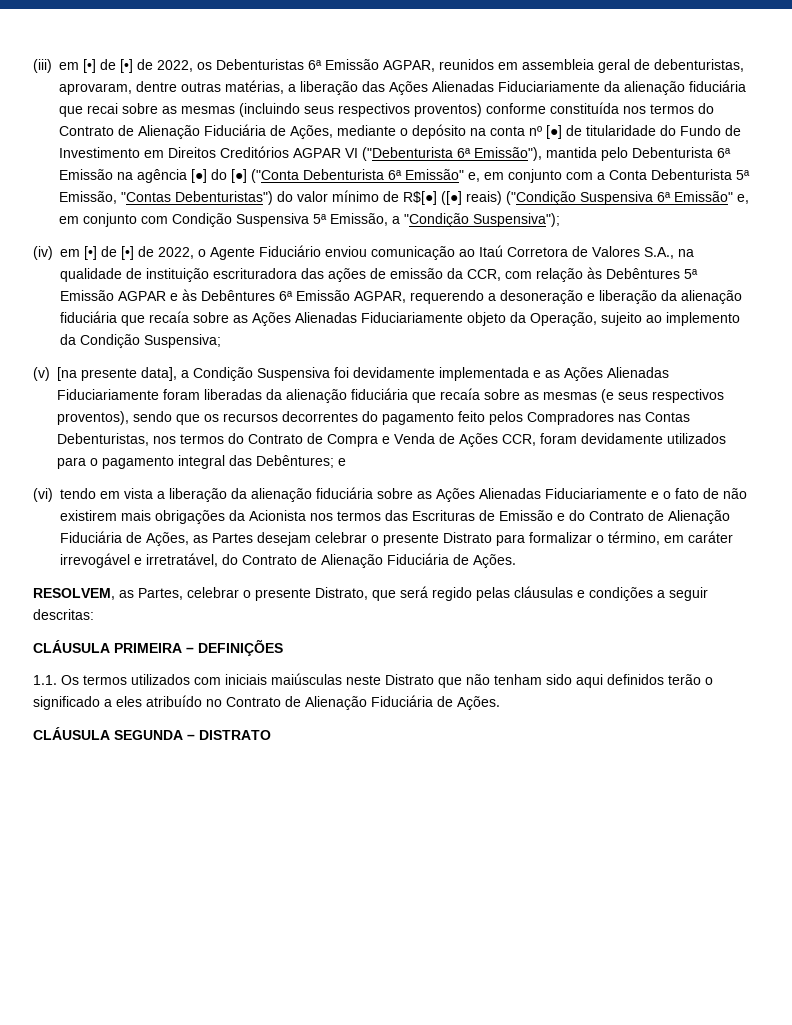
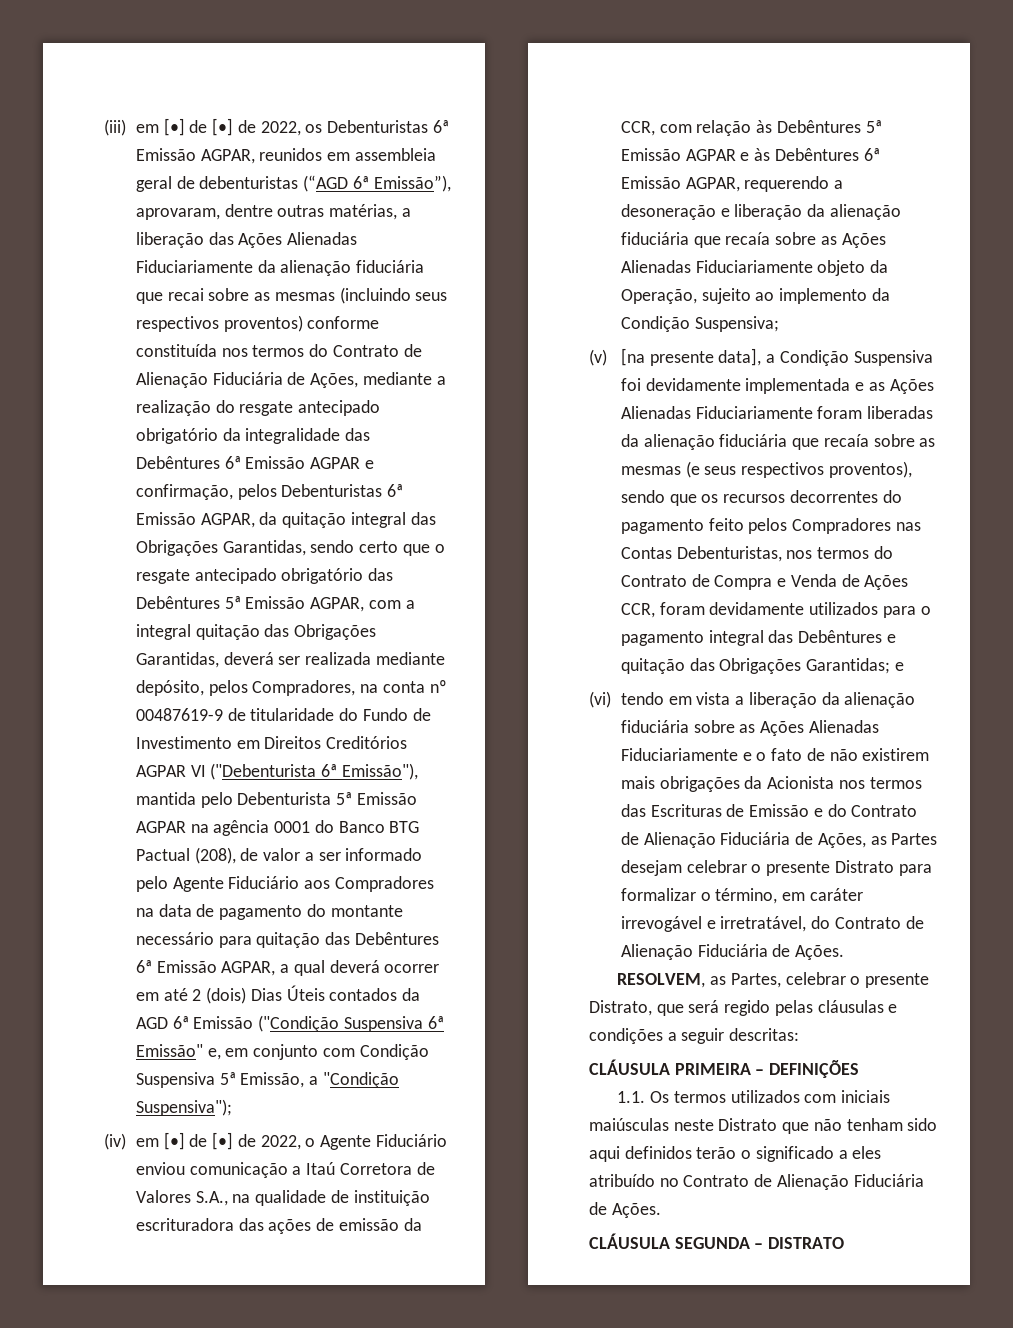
[654,59,744,72] debenturistas, -> [199,175,451,192] debenturistas (“AGD 6ª Emissão”),
[400,124,466,139] o depósito -> [436,376,446,385] [135,400,381,416] [135,428,371,444] [135,456,374,469] [135,484,404,500] [135,512,436,528] [135,540,445,556] [135,568,394,584] [135,596,415,612] [135,624,377,640] [135,652,445,668] [135,680,356,696] a realização do resgate antecipado obrigatório da integralidade das Debêntures 6ª Emissão AGPAR e confirmação, pelos Debenturistas 6ª Emissão AGPAR, da quitação integral das Obrigações Garantidas, sendo certo que o resgate antecipado obrigatório das Debêntures 5ª Emissão AGPAR, com a integral quitação das Obrigações Garantidas, deverá ser realizada mediante depósito, pelos Compradores,
[546,125,562,139] [●] -> [135,708,223,721] 00487619-9
[717,148,731,158] [59,169,750,183] [59,190,502,205] 6ª Emissão na agência [●] do [●] ("Conta Debenturista 6ª Emissão" e, em conjunto com a Conta Debenturista 5ª Emissão, "Contas Debenturistas") do valor mínimo de R$[●] ([●] reais) -> [336,792,417,805] [135,820,420,836] [135,847,423,864] [135,876,434,892] [135,904,403,920] [135,932,439,948] [135,960,440,976] [135,985,421,1004] [135,1016,254,1029] 5ª Emissão AGPAR na agência 0001 do Banco BTG Pactual (208), de valor a ser informado pelo Agente Fiduciário aos Compradores na data de pagamento do montante necessário para quitação das Debêntures 6ª Emissão AGPAR, a qual deverá ocorrer em até 2 (dois) Dias Úteis contados da AGD 6ª Emissão
[459,249,475,257] ao -> [292,1166,302,1175] a
[256,455,334,468] Debêntures; -> [798,630,896,643] [620,658,891,674] Debêntures e quitação das Obrigações Garantidas;

